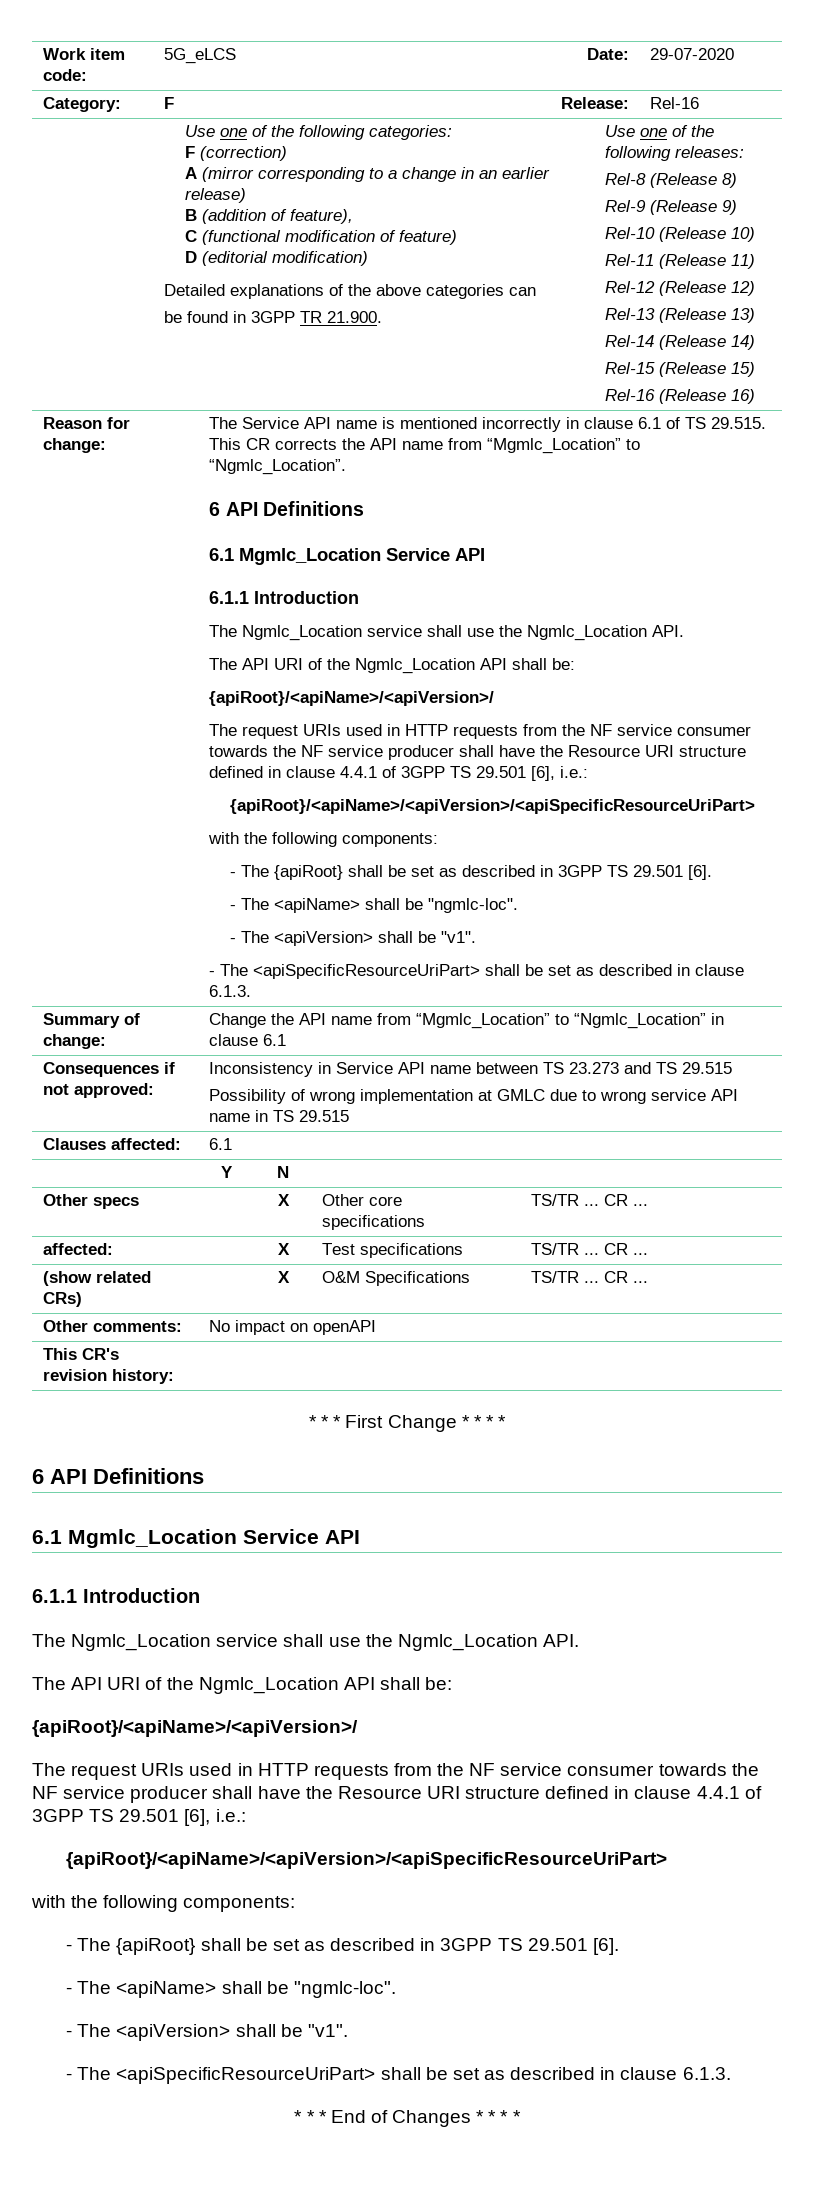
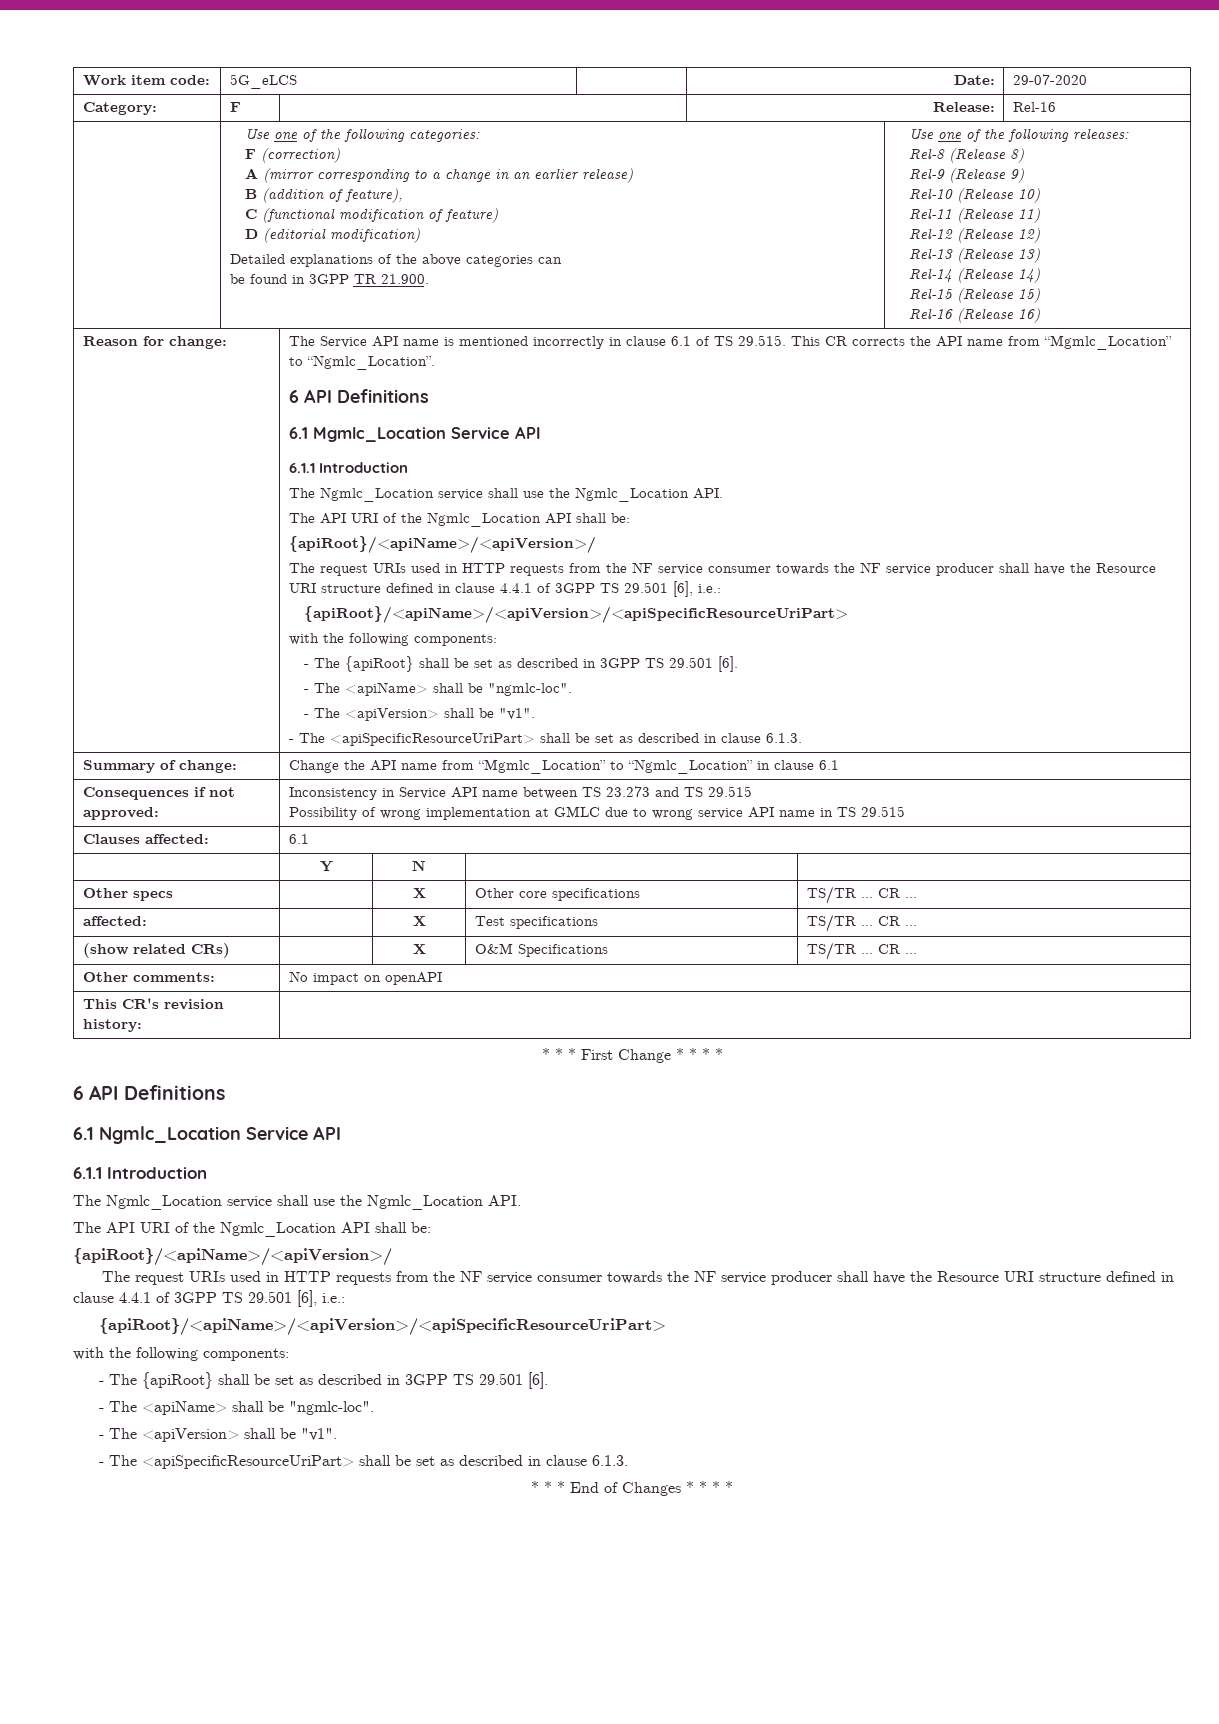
[68,1529,237,1548] Mgmlc_Location -> [99,1126,241,1144] Ngmlc_Location

